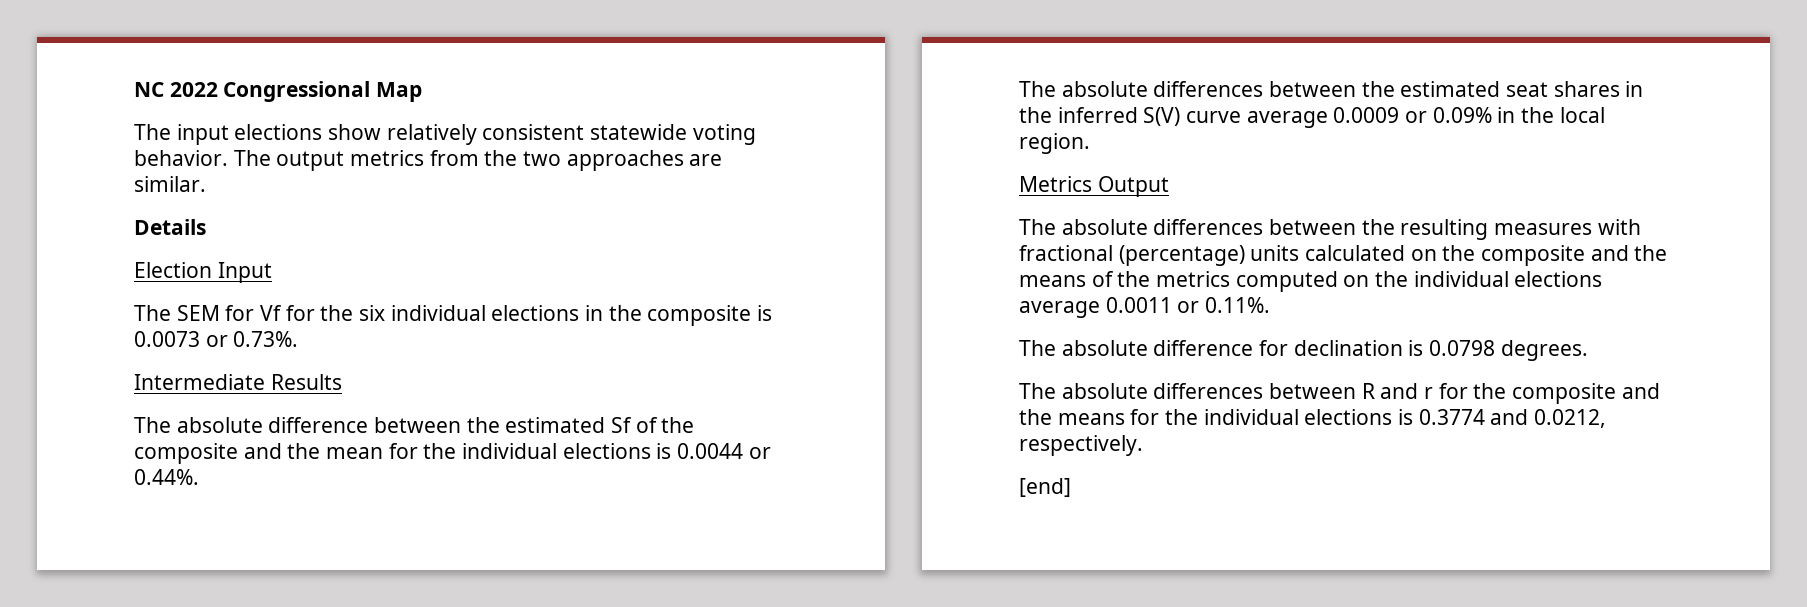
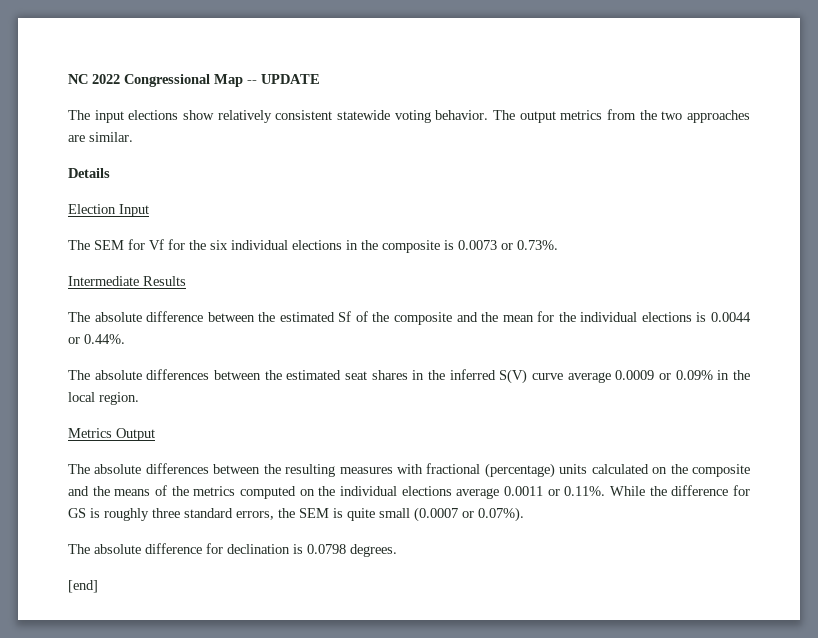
(423, 92) none -> [247,74,320,84] -- UPDATE
(1271, 305) none -> [610,485,750,496] [68,507,524,522] While the difference for GS is roughly three standard errors, the SEM is quite small (0.0007 or 0.07%).
[1019,383,1660,404] [1019,409,1607,428] [1019,435,1143,456] // The absolute differences between R and r for the composite and the means for the individual elections is 0.3774 and 0.0212, respectively. -> (397, 550) none

